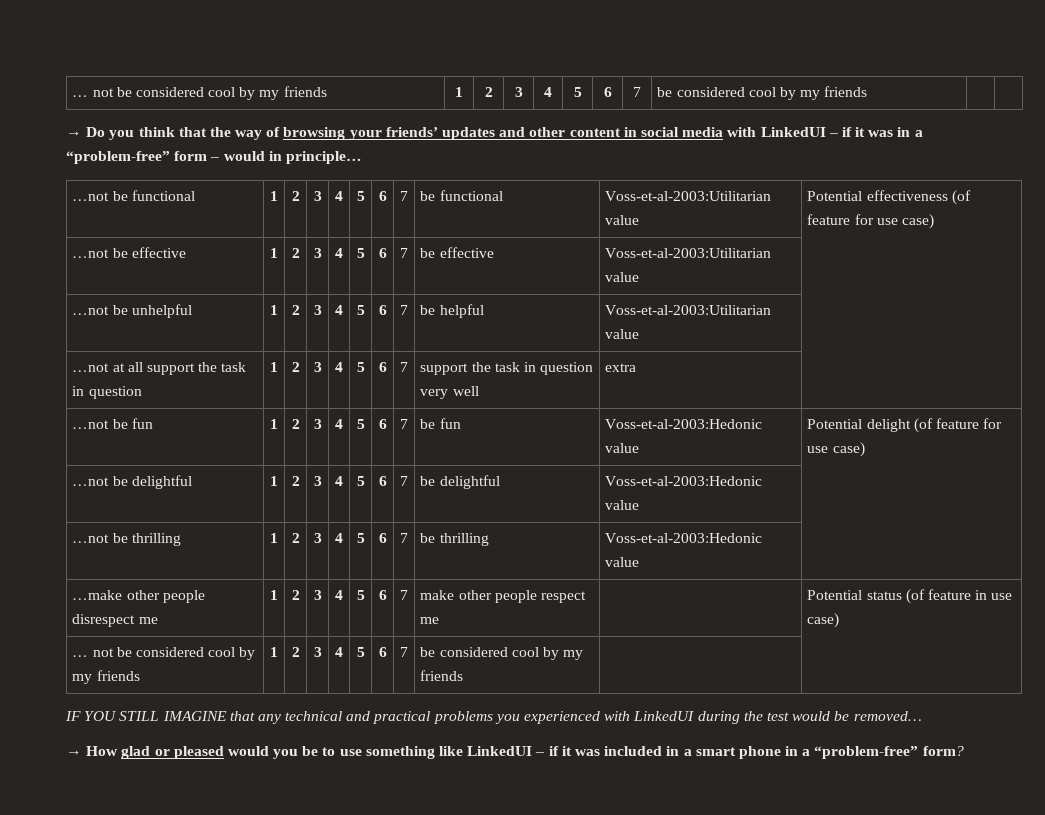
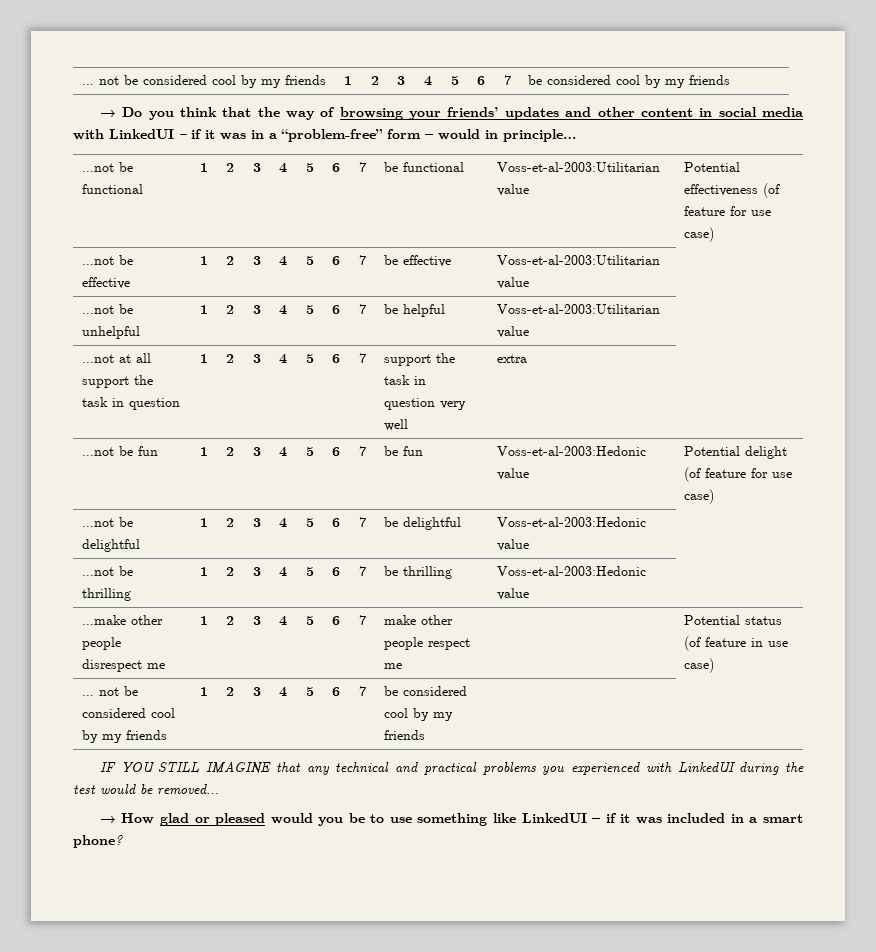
[738,746,964,759] phone in a “problem-free” form? -> [73,835,123,848] phone?

